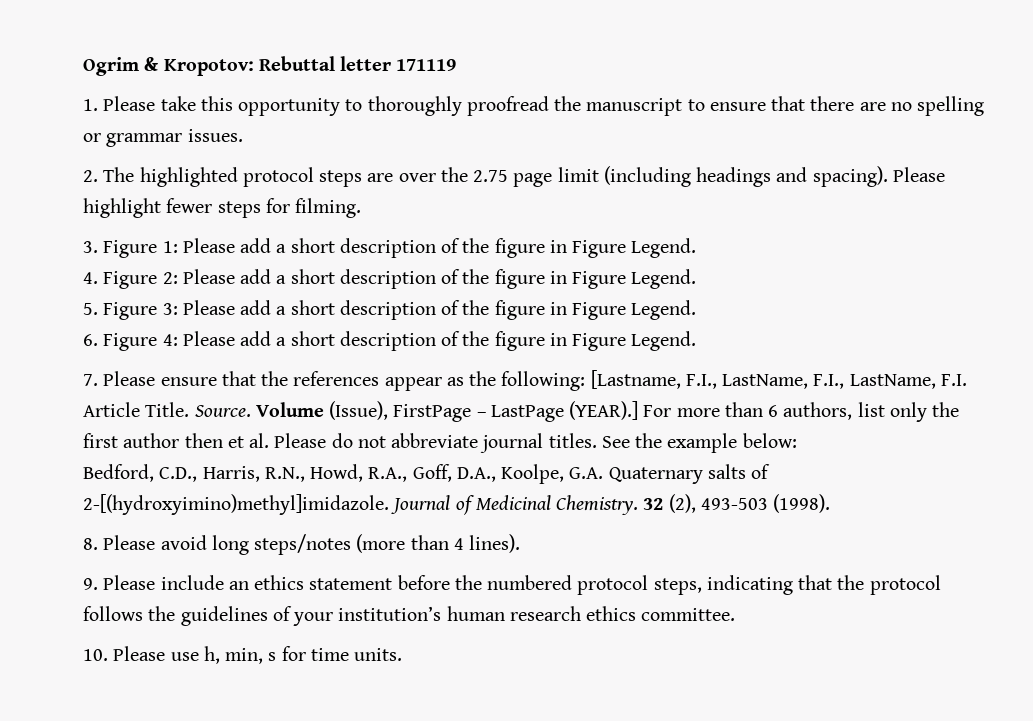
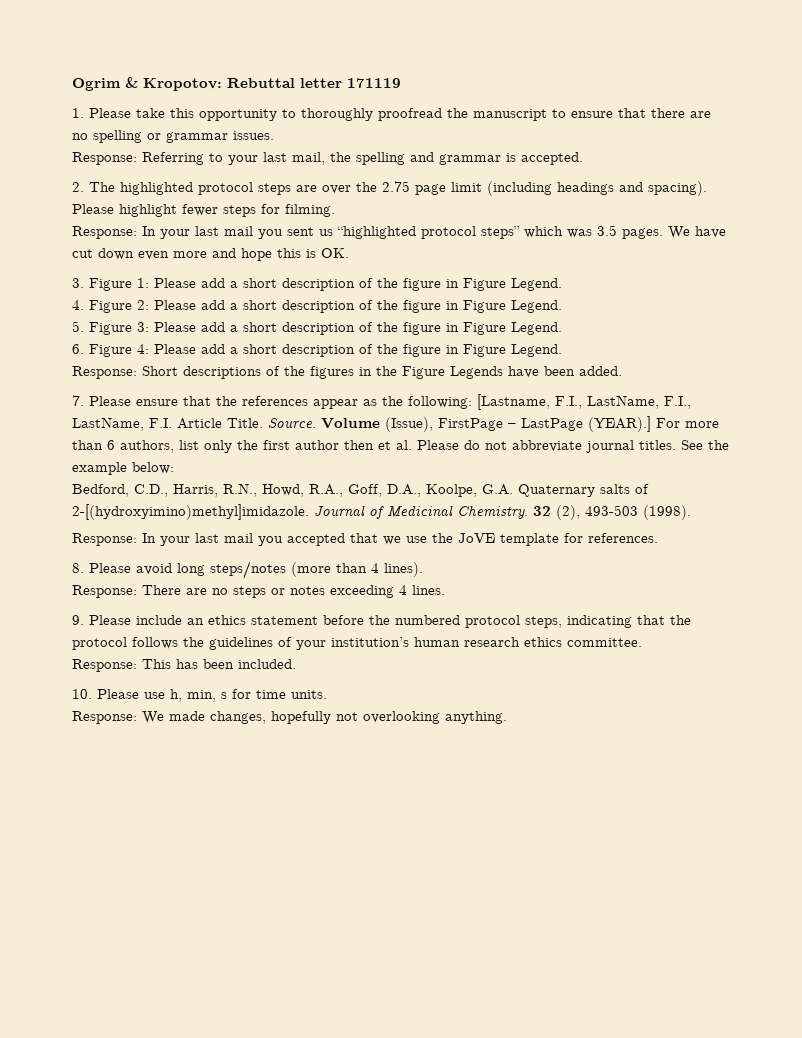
(243, 135) none -> [72,152,583,165] // Response: Referring to your last mail, the spelling and grammar is accepted.
(362, 208) none -> [72,225,726,239] [72,248,349,261] // Response: In your last mail you sent us “highlighted protocol steps” which was 3.5 pages. We have cut down even more and hope this is OK.
(697, 341) none -> [72,366,622,379] // Response: Short descriptions of the figures in the Figure Legends have been added.
(831, 503) none -> [72,533,658,546] // Response: In your last mail you accepted that we use the JoVE template for references.
(521, 543) none -> [72,585,445,598] // Response: There are no steps or notes exceeding 4 lines.
(736, 614) none -> [72,659,296,672] // Response: This has been included.
(403, 654) none -> [72,711,507,724] // Response: We made changes, hopefully not overlooking anything.

